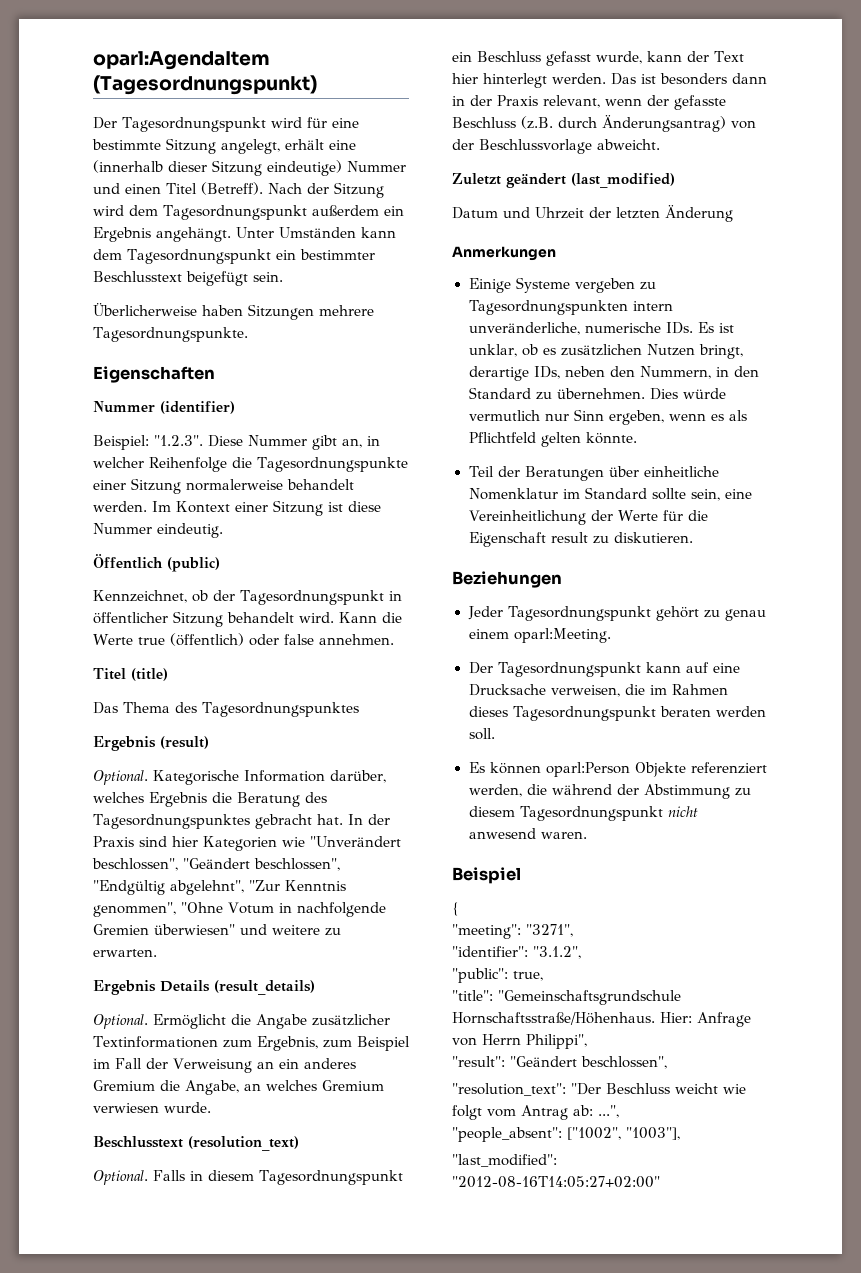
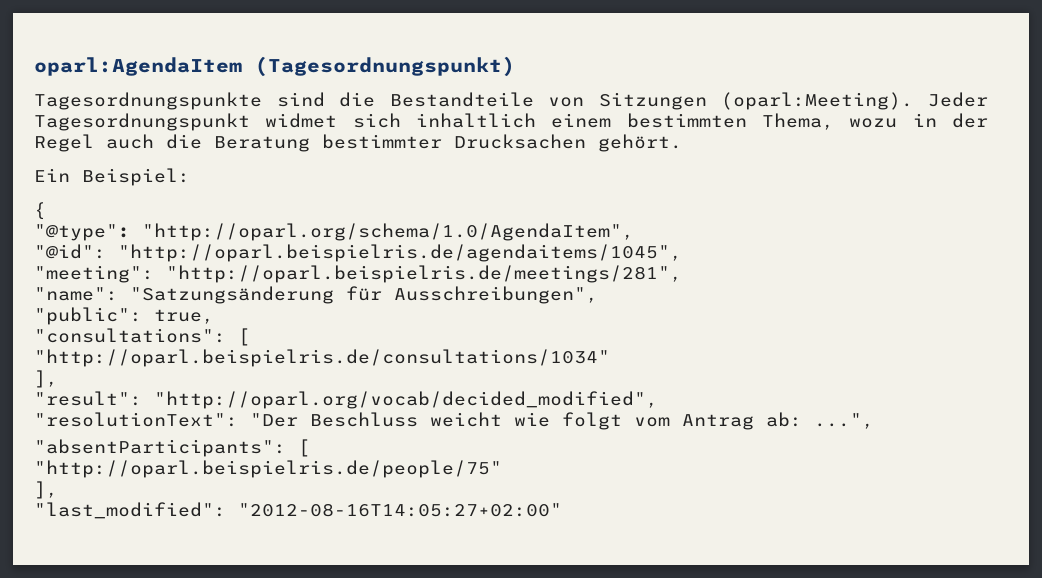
[93,117,359,132] [92,138,356,154] [93,160,406,176] [93,182,384,198] [93,205,404,220] [93,227,396,242] [93,249,375,264] [93,271,283,286] [93,303,374,320] [93,327,248,342] [93,366,215,383] [93,401,235,414] [93,435,380,450] [93,457,408,472] [93,478,354,494] [93,500,381,516] [93,523,223,538] [93,554,220,572] [93,590,402,605] [93,611,402,627] [93,633,394,646] [93,668,168,681] [93,702,359,717] [93,736,209,751] [93,770,386,785] [93,792,327,807] [93,814,390,829] [93,836,401,851] [92,858,340,871] [93,880,346,895] [93,902,386,917] [93,924,341,936] [93,949,157,957] [93,980,315,995] [93,1014,390,1029] [93,1036,410,1051] [93,1058,356,1073] [93,1080,384,1095] [93,1102,211,1113] [93,1136,299,1151] [93,1170,403,1185] [452,51,744,66] [452,73,767,88] [452,95,726,110] [452,115,756,132] [452,139,660,154] [452,173,675,188] [452,205,733,222] [452,246,556,261] [468,277,656,293] [468,300,674,315] [468,322,734,335] [468,344,743,359] [468,366,759,381] [468,387,726,400] [468,409,747,425] [468,432,637,447] [468,466,720,481] [468,487,752,501] [468,510,709,525] [468,532,693,547] [452,571,562,588] [467,606,767,621] [468,628,611,643] [468,662,741,677] [468,684,728,697] [468,706,767,721] [468,728,495,740] [468,762,767,777] [468,784,751,799] [468,806,699,821] [468,828,587,839] [452,867,521,884] [452,902,460,916] [452,924,573,939] [452,946,581,959] [452,968,543,983] [452,990,681,1005] [452,1012,751,1027] [452,1034,587,1049] [452,1056,667,1069] [452,1083,566,1096] Der Tagesordnungspunkt wird für eine bestimmte Sitzung angelegt, erhält eine (innerhalb dieser Sitzung eindeutige) Nummer und einen Titel (Betreff). Nach der Sitzung wird dem Tagesordnungspunkt außerdem ein Ergebnis angehängt. Unter Umständen kann dem Tagesordnungspunkt ein bestimmter Beschlusstext beigefügt sein. // Überlicherweise haben Sitzungen mehrere Tagesordnungspunkte. // Eigenschaften // Nummer (identifier) // Beispiel: "1.2.3". Diese Nummer gibt an, in welcher Reihenfolge die Tagesordnungspunkte einer Sitzung normalerweise behandelt werden. Im Kontext einer Sitzung ist diese Nummer eindeutig. // Öffentlich (public) // Kennzeichnet, ob der Tagesordnungspunkt in öffentlicher Sitzung behandelt wird. Kann die Werte true (öffentlich) oder false annehmen. // Titel (title) // Das Thema des Tagesordnungspunktes // Ergebnis (result) // Optional. Kategorische Information darüber, welches Ergebnis die Beratung des Tagesordnungspunktes gebracht hat. In der Praxis sind hier Kategorien wie "Unverändert beschlossen", "Geändert beschlossen", "Endgültig abgelehnt", "Zur Kenntnis genommen", "Ohne Votum in nachfolgende Gremien überwiesen" und weitere zu erwarten. // Ergebnis Details (result_details) // Optional. Ermöglicht die Angabe zusätzlicher Textinformationen zum Ergebnis, zum Beispiel im Fall der Verweisung an ein anderes Gremium die Angabe, an welches Gremium verwiesen wurde. // Beschlusstext (resolution_text) // Optional. Falls in diesem Tagesordnungspunkt ein Beschluss gefasst wurde, kann der Text hier hinterlegt werden. Das ist besonders dann in der Praxis relevant, wenn der gefasste Beschluss (z.B. durch Änderungsantrag) von der Beschlussvorlage abweicht. // Zuletzt geändert (last_modified) // Datum und Uhrzeit der letzten Änderung // Anmerkungen // Einige Systeme vergeben zu Tagesordnungspunkten intern unveränderliche, numerische IDs. Es ist unklar, ob es zusätzlichen Nutzen bringt, derartige IDs, neben den Nummern, in den Standard zu übernehmen. Dies würde vermutlich nur Sinn ergeben, wenn es als Pflichtfeld gelten könnte. // Teil der Beratungen über einheitliche Nomenklatur im Standard sollte sein, eine Vereinheitlichung der Werte für die Eigenschaft result zu diskutieren. // Beziehungen // Jeder Tagesordnungspunkt gehört zu genau einem oparl:Meeting. // Der Tagesordnungspunkt kann auf eine Drucksache verweisen, die im Rahmen dieses Tagesordnungspunkt beraten werden soll. // Es können oparl:Person Objekte referenziert werden, die während der Abstimmung zu diesem Tagesordnungspunkt nicht anwesend waren. // Beispiel // { // "meeting": "3271", // "identifier": "3.1.2", // "public": true, // "title": "Gemeinschaftsgrundschule Hornschaftsstraße/Höhenhaus. Hier: Anfrage von Herrn Philippi", // "result": "Geändert beschlossen", // "resolution_text": -> [34,92,988,110] [34,113,989,131] [34,134,682,152] [34,168,190,186] [34,202,46,220] [34,223,634,241] [34,244,682,262] [34,265,682,283] [34,286,598,304] [34,307,214,325] [34,328,250,346] [34,349,610,367] [34,370,58,388] [34,391,658,409] [34,412,238,427] Tagesordnungspunkte sind die Bestandteile von Sitzungen (oparl:Meeting). Jeder Tagesordnungspunkt widmet sich inhaltlich einem bestimmten Thema, wozu in der Regel auch die Beratung bestimmter Drucksachen gehört. // Ein Beispiel: // { // "@type": "http://oparl.org/schema/1.0/AgendaItem", // "@id": "http://oparl.beispielris.de/agendaitems/1045", // "meeting": "http://oparl.beispielris.de/meetings/281", // "name": "Satzungsänderung für Ausschreibungen", // "public": true, // "consultations": [ // "http://oparl.beispielris.de/consultations/1034" // ], // "result": "http://oparl.org/vocab/decided_modified", // "resolutionText":
[452,1127,680,1142] "people_absent": ["1002", "1003"], -> [34,439,310,457] [34,460,502,478] [34,481,58,499] "absentParticipants": [ // "http://oparl.beispielris.de/people/75" // ],

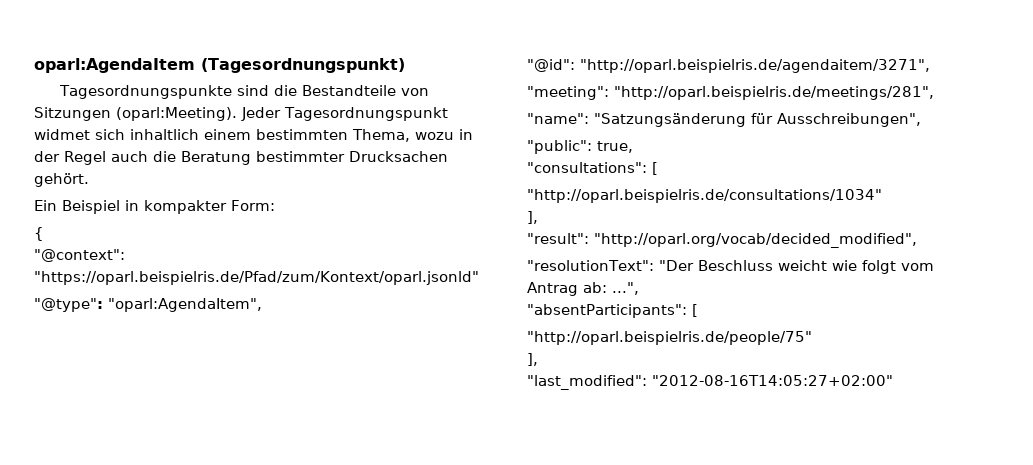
[82,168,190,186] Beispiel: -> [62,200,275,214] Beispiel in kompakter Form:
(46, 211) none -> [34,249,125,262] [34,271,479,285] // "@context": "https://oparl.beispielris.de/Pfad/zum/Kontext/oparl.jsonld"
[142,223,634,241] "http://oparl.org/schema/1.0/AgendaItem", -> [108,298,262,312] "oparl:AgendaItem",
[118,244,682,262] "http://oparl.beispielris.de/agendaitems/1045", -> [580,59,930,73] "http://oparl.beispielris.de/agendaitem/3271",

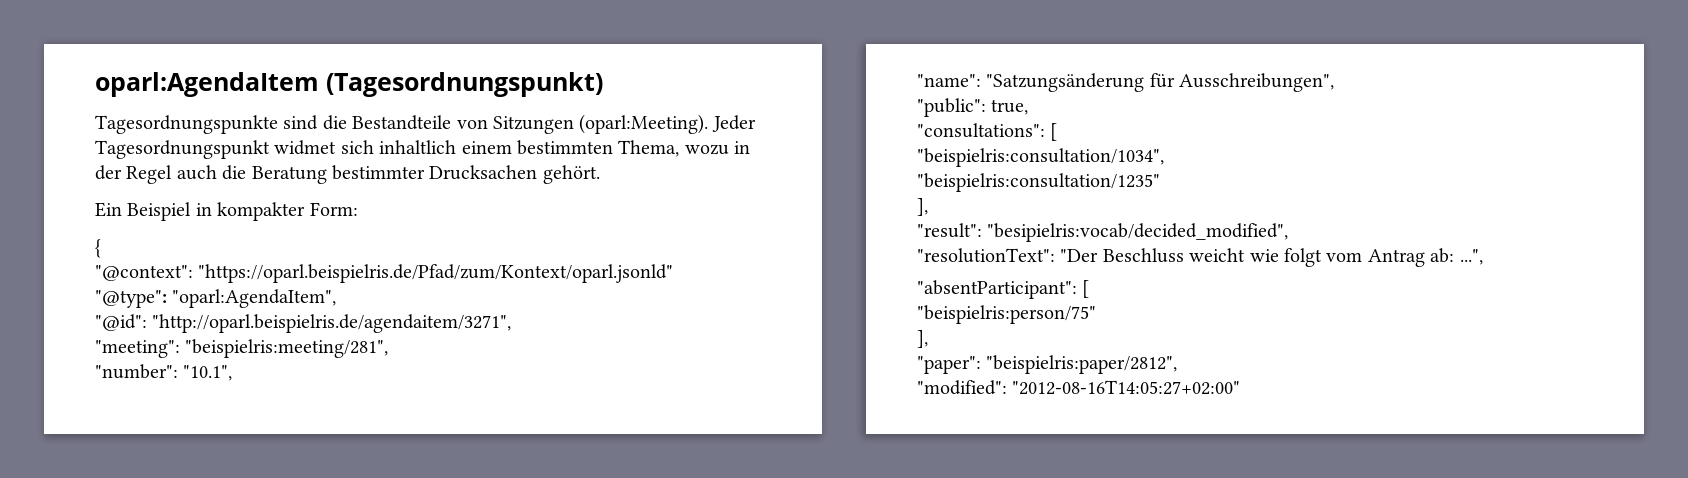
[614,86,934,100] "http://oparl.beispielris.de/meetings/281", -> [185,339,389,358] [95,364,233,381] "beispielris:meeting/281", // "number": "10.1",
[527,189,882,203] "http://oparl.beispielris.de/consultations/1034" -> [917,148,1164,167] [917,173,1160,192] "beispielris:consultation/1034", // "beispielris:consultation/1235"
[594,233,917,248] "http://oparl.org/vocab/decided_modified", -> [987,223,1289,242] "besipielris:vocab/decided_modified",
[527,304,698,318] [527,331,812,345] [527,353,538,366] [527,375,647,390] "absentParticipants": [ // "http://oparl.beispielris.de/people/75" // ], // "last_modified": -> [917,280,1090,299] [917,305,1096,324] [917,330,928,348] [917,355,1178,374] [917,380,1007,395] "absentParticipant": [ // "beispielris:person/75" // ], // "paper": "beispielris:paper/2812", // "modified":

